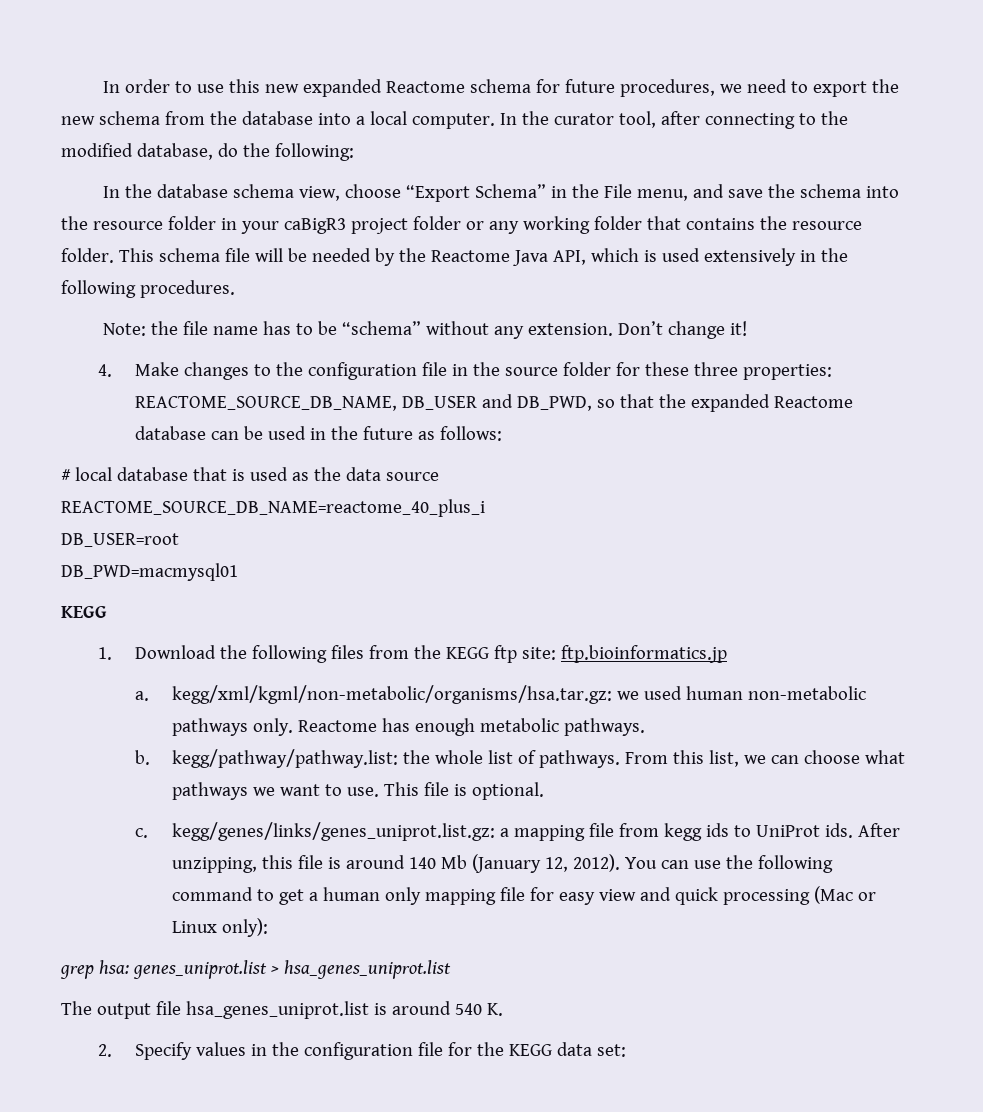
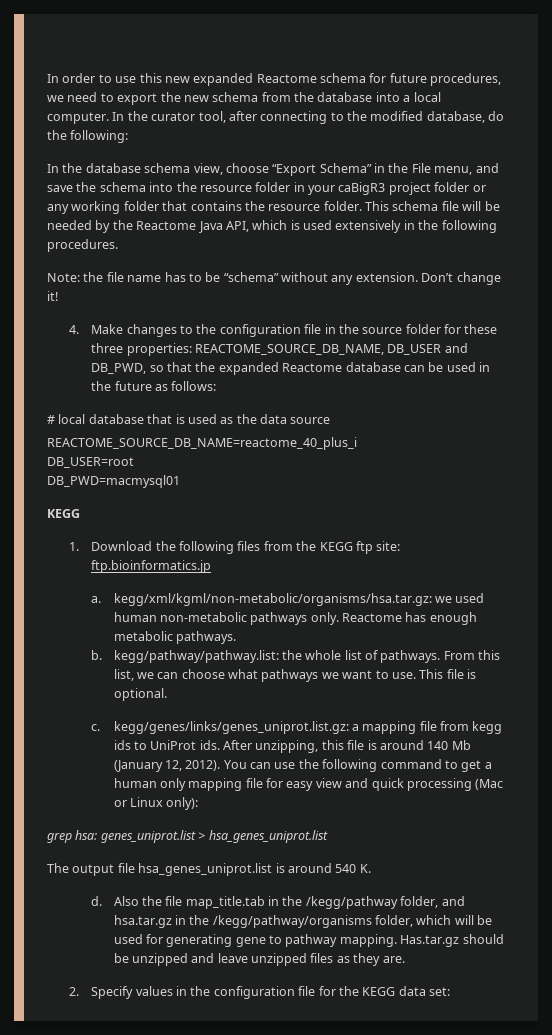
(503, 1009) none -> [91,896,465,909] [113,915,493,928] [113,934,504,947] [113,953,405,966] // d. Also the file map_title.tab in the /kegg/pathway folder, and hsa.tar.gz in the /kegg/pathway/organisms folder, which will be used for generating gene to pathway mapping. Has.tar.gz should be unzipped and leave unzipped files as they are.

